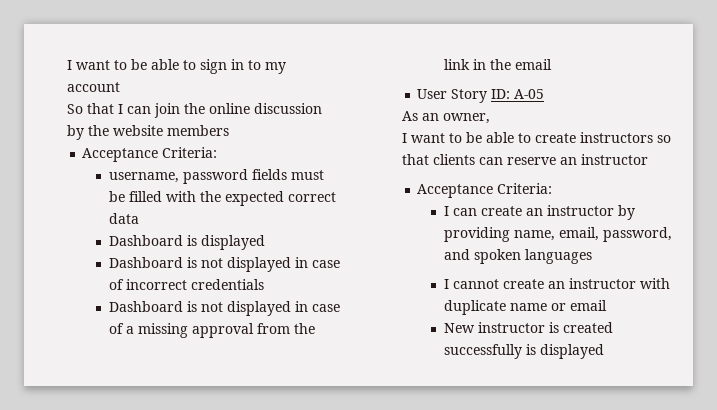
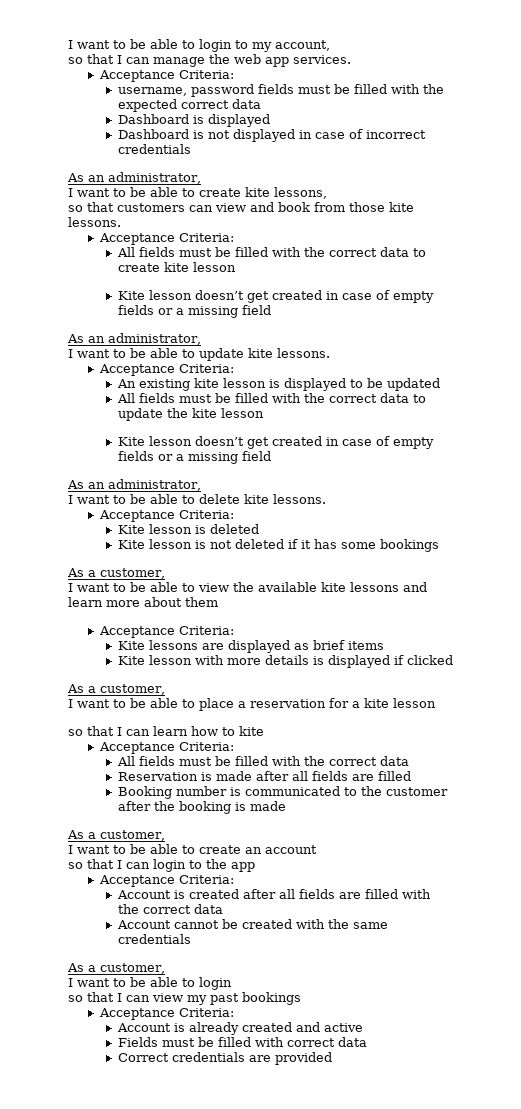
[67,59,287,74] [67,82,121,92] [67,103,323,118] [67,125,230,140] I want to be able to sign in to my account // So that I can join the online discussion by the website members -> [68,39,330,52] [68,54,351,67] I want to be able to login to my account, // so that I can manage the web app services.
[108,301,340,316] [108,323,315,338] [443,59,552,70] [417,89,545,103] [402,111,491,124] [402,132,672,143] [402,154,649,165] [417,183,553,198] [443,205,635,220] [443,227,672,242] [443,249,592,264] [443,278,670,289] [443,300,607,315] [443,322,613,333] [443,344,604,359] // Dashboard is not displayed in case of a missing approval from the link in the email // User Story ID: A-05 // As an owner, // I want to be able to create instructors so that clients can reserve an instructor // Acceptance Criteria: // I can create an instructor by providing name, email, password, and spoken languages // I cannot create an instructor with duplicate name or email // New instructor is created successfully is displayed -> [67,172,201,184] [68,187,327,199] [68,202,414,212] [68,217,121,227] [98,233,234,245] [116,247,426,257] [117,262,236,272] [117,290,434,303] [117,305,271,318] [67,333,201,345] [68,348,330,361] [98,364,234,376] [116,378,440,391] [116,393,426,403] [117,408,264,421] [117,436,434,449] [117,451,271,464] [67,479,201,491] [68,494,326,504] [98,510,234,522] [117,524,259,534] [117,539,439,552] [67,568,165,579] [68,582,427,592] [68,597,218,607] [98,626,234,638] [117,640,384,653] [117,655,453,668] [67,684,165,695] [68,698,436,711] [68,726,264,736] [98,742,234,754] [116,756,409,766] [117,771,411,781] [117,786,448,799] [117,801,286,814] [67,830,165,841] [68,844,317,854] [68,859,255,872] [98,875,234,887] [116,889,431,899] [117,904,223,914] [116,919,388,929] [117,934,191,944] [67,963,165,974] [68,977,232,990] [68,992,301,1005] [98,1008,234,1020] [116,1022,363,1035] [117,1037,367,1047] [117,1052,332,1065] // As an administrator, // I want to be able to create kite lessons, // so that customers can view and book from those kite lessons. // Acceptance Criteria: // All fields must be filled with the correct data to create kite lesson // Kite lesson doesn’t get created in case of empty fields or a missing field // As an administrator, // I want to be able to update kite lessons. // Acceptance Criteria: // An existing kite lesson is displayed to be updated // All fields must be filled with the correct data to update the kite lesson // Kite lesson doesn’t get created in case of empty fields or a missing field // As an administrator, // I want to be able to delete kite lessons. // Acceptance Criteria: // Kite lesson is deleted // Kite lesson is not deleted if it has some bookings // As a customer, // I want to be able to view the available kite lessons and learn more about them // Acceptance Criteria: // Kite lessons are displayed as brief items // Kite lesson with more details is displayed if clicked // As a customer, // I want to be able to place a reservation for a kite lesson // so that I can learn how to kite // Acceptance Criteria: // All fields must be filled with the correct data // Reservation is made after all fields are filled // Booking number is communicated to the customer after the booking is made // As a customer, // I want to be able to create an account // so that I can login to the app // Acceptance Criteria: // Account is created after all fields are filled with the correct data // Account cannot be created with the same credentials // As a customer, // I want to be able to login // so that I can view my past bookings // Acceptance Criteria: // Account is already created and active // Fields must be filled with correct data // Correct credentials are provided

